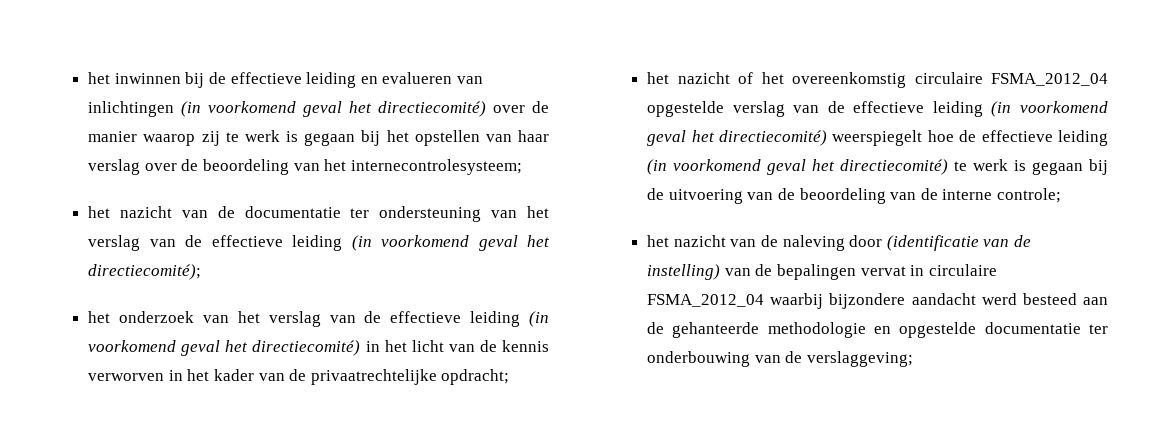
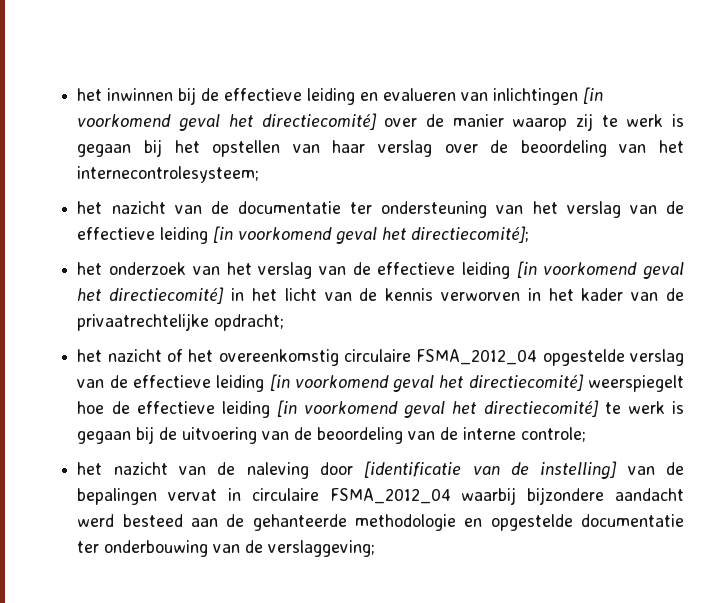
[181,101,487,117] (in voorkomend geval het directiecomité) -> [583,87,604,104] [77,113,377,131] [in voorkomend geval het directiecomité]
[351,235,550,251] [88,264,202,280] (in voorkomend geval het directiecomité); -> [213,226,530,244] [in voorkomend geval het directiecomité];
[529,311,549,327] [88,340,361,356] (in voorkomend geval het directiecomité) -> [516,261,684,279] [77,287,225,304] [in voorkomend geval het directiecomité]
[991,101,1108,117] [647,130,827,146] (in voorkomend geval het directiecomité) -> [269,374,584,392] [in voorkomend geval het directiecomité]
[647,159,949,175] (in voorkomend geval het directiecomité) -> [277,400,599,418] [in voorkomend geval het directiecomité]
[886,235,1031,251] [647,264,721,280] (identificatie van de instelling) -> [364,461,618,479] [identificatie van de instelling]

